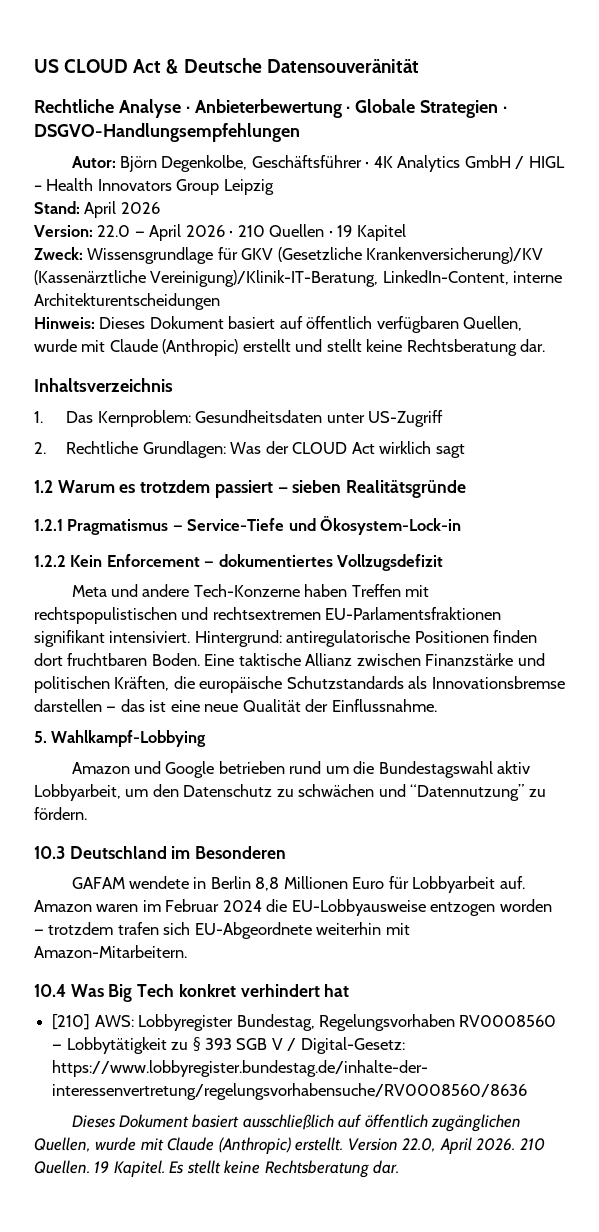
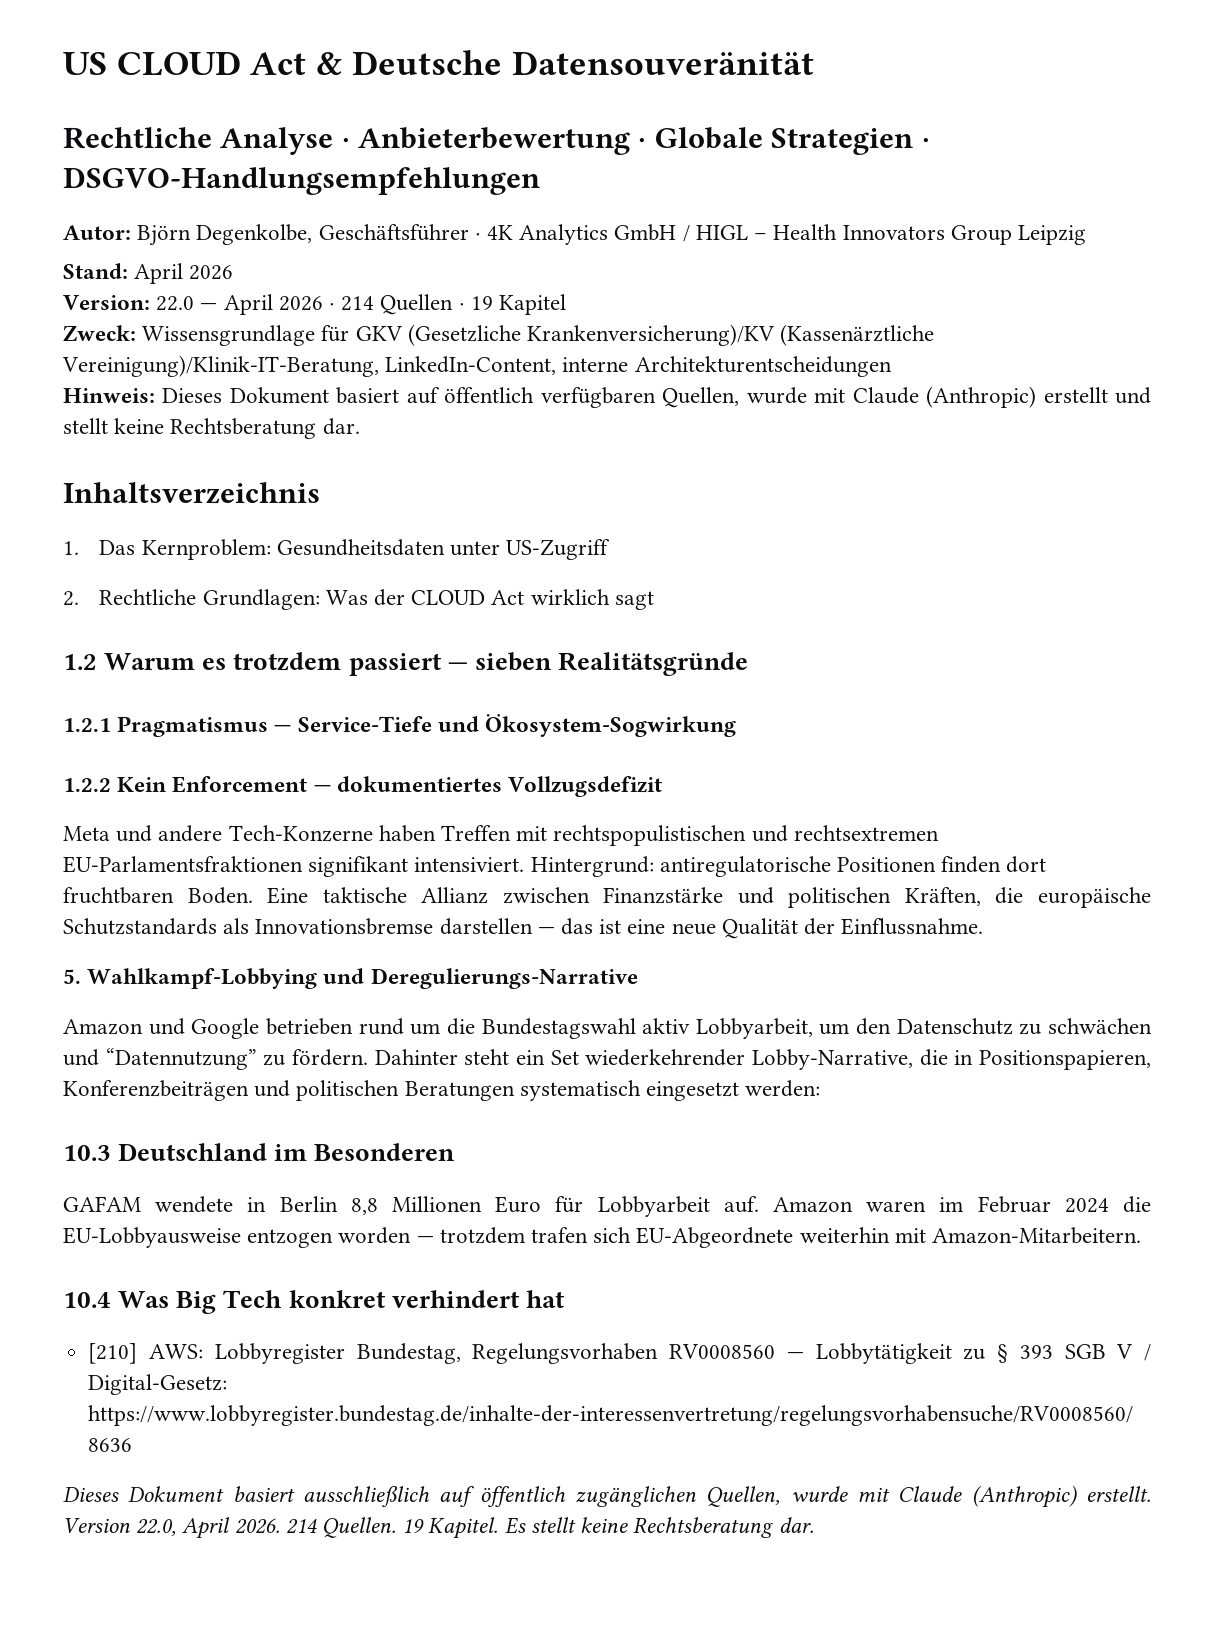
[237,225,265,237] 210 -> [341,296,375,311] 214
[320,516,462,535] Ökosystem-Lock-in -> [485,714,737,737] Ökosystem-Sogwirkung
(207, 738) none -> [323,968,638,989] und Deregulierungs-Narrative
(87, 813) none -> [374,1049,1151,1070] [63,1080,821,1101] Dahinter steht ein Set wiederkehrender Lobby-Narrative, die in Positionspapieren, Konferenzbeiträgen und politischen Beratungen systematisch eingesetzt werden:
[519,1138,545,1151] 210 -> [285,1518,317,1534] 214

